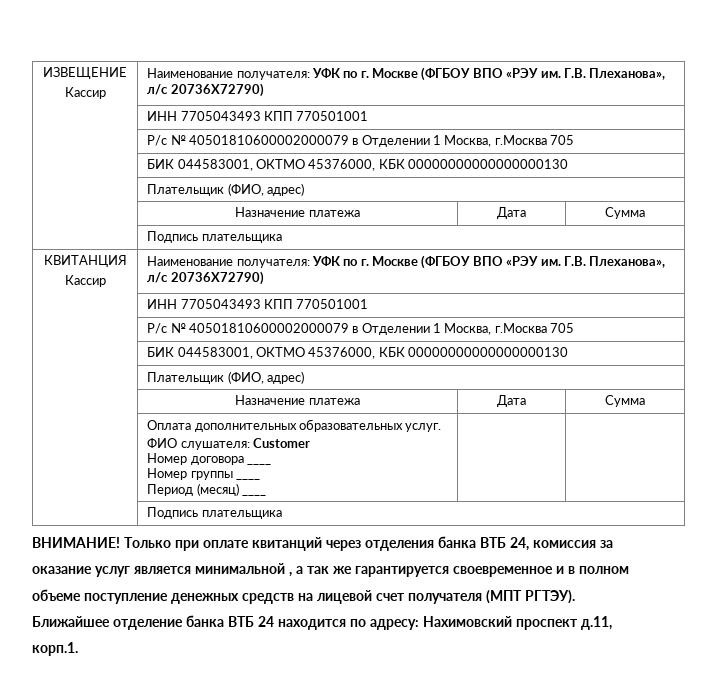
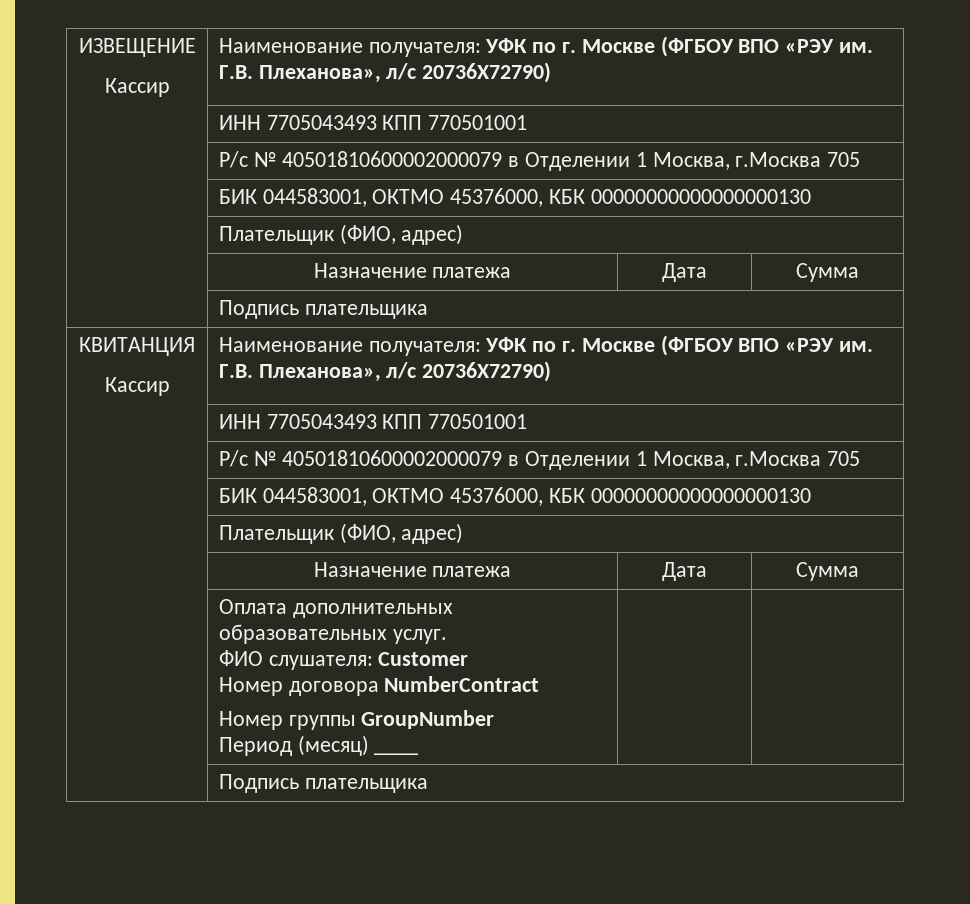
[246,463,271,465] ____ -> [384,676,540,692] NumberContract
[235,478,260,480] ____ -> [361,710,495,729] GroupNumber
[32,536,613,551] [32,563,629,577] [32,589,575,604] [32,615,612,630] [32,642,78,656] // ВНИМАНИЕ! Только при оплате квитанций через отделения банка ВТБ 24, комиссия за // оказание услуг является минимальной , а так же гарантируется своевременное и в полном // объеме поступление денежных средств на лицевой счет получателя (МПТ РГТЭУ). // Ближайшее отделение банка ВТБ 24 находится по адресу: Нахимовский проспект д.11, // корп.1. -> (428, 785) none

